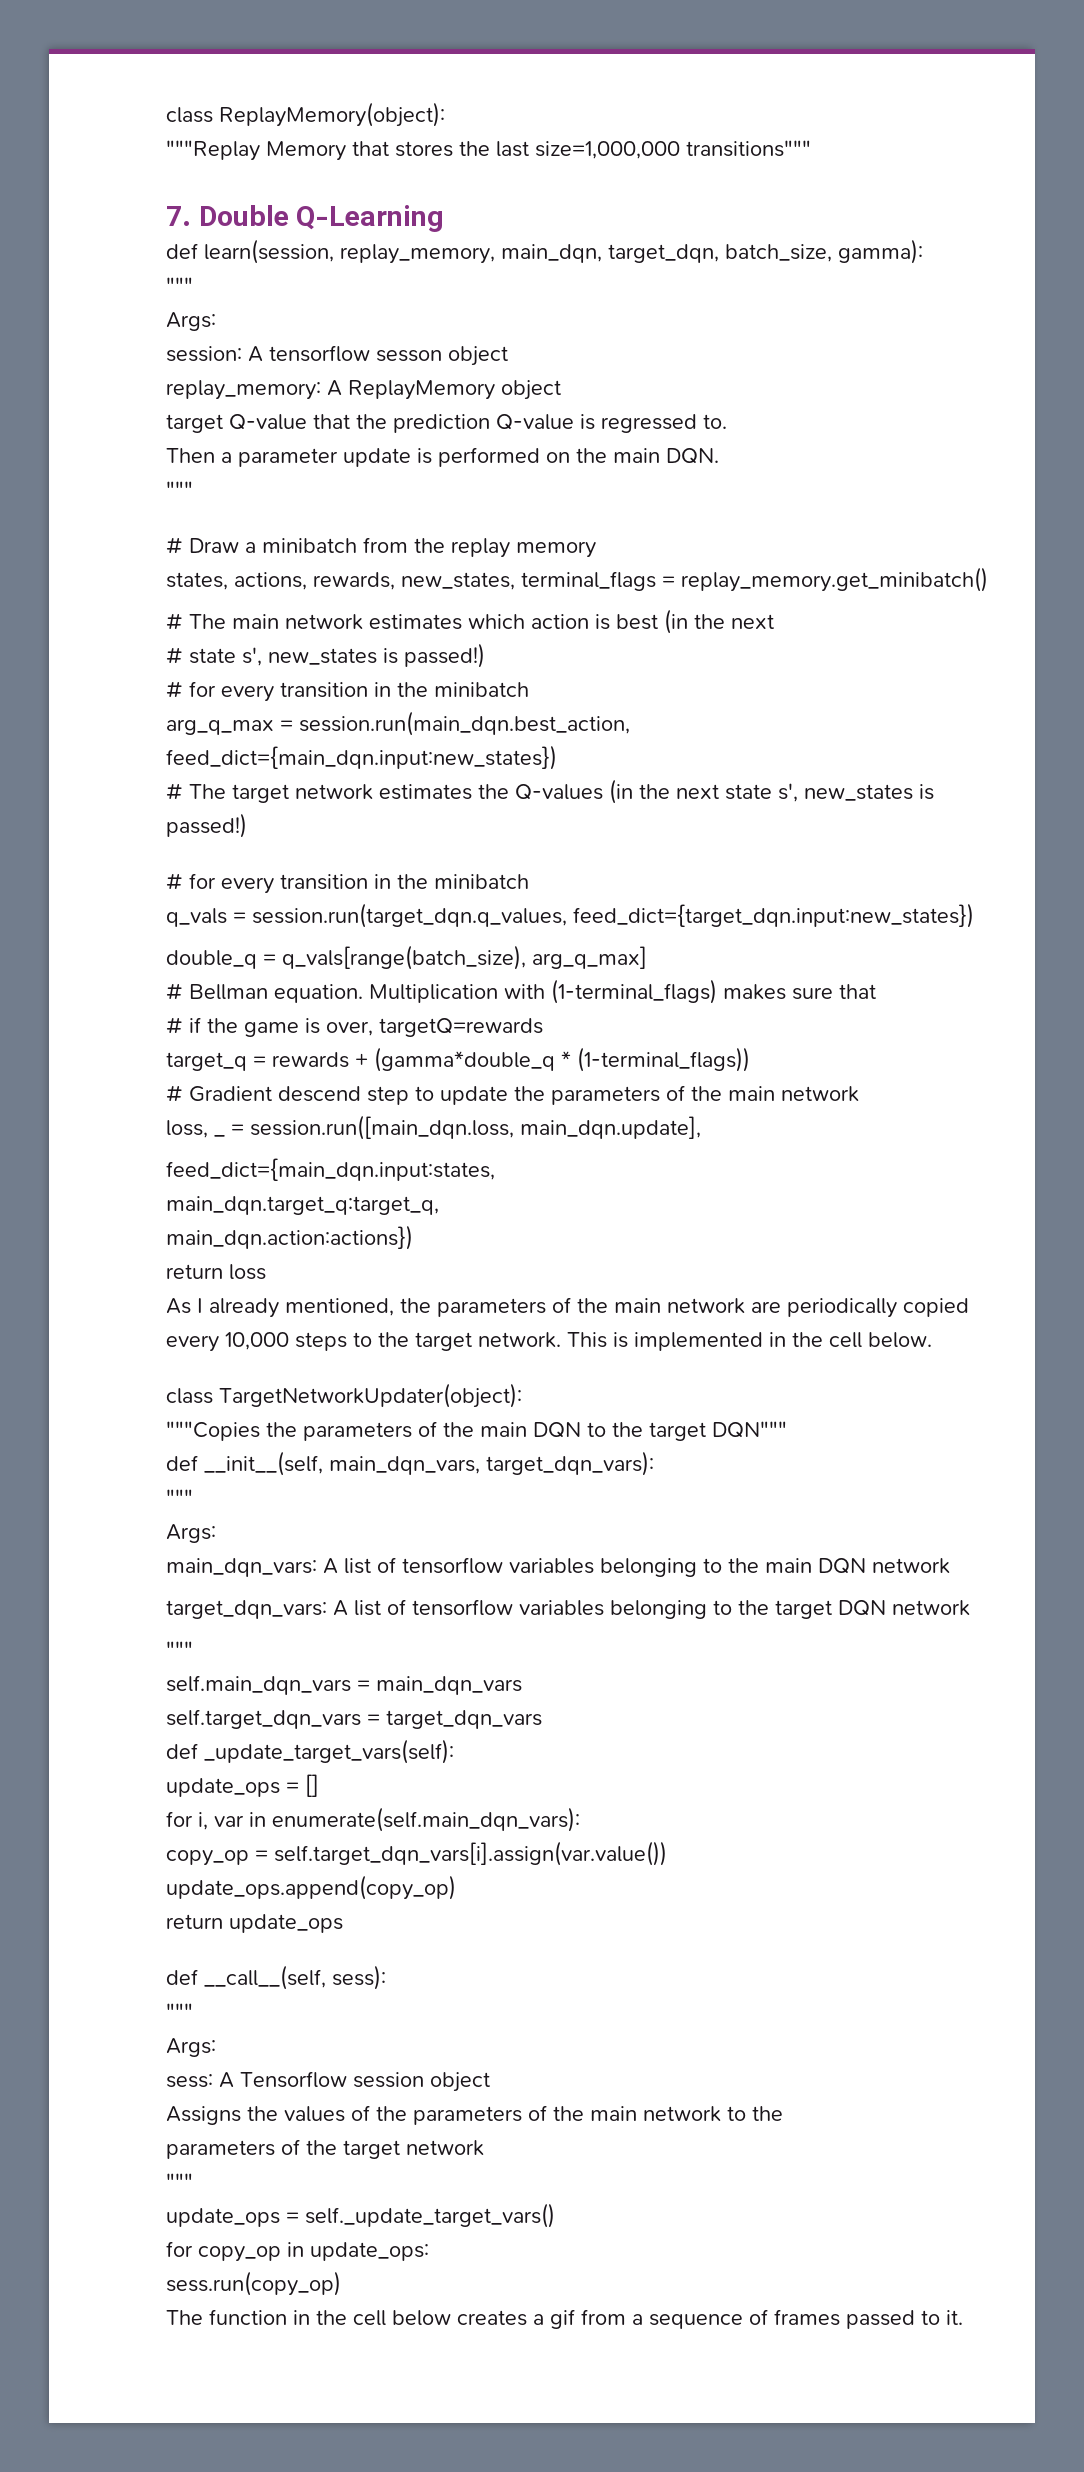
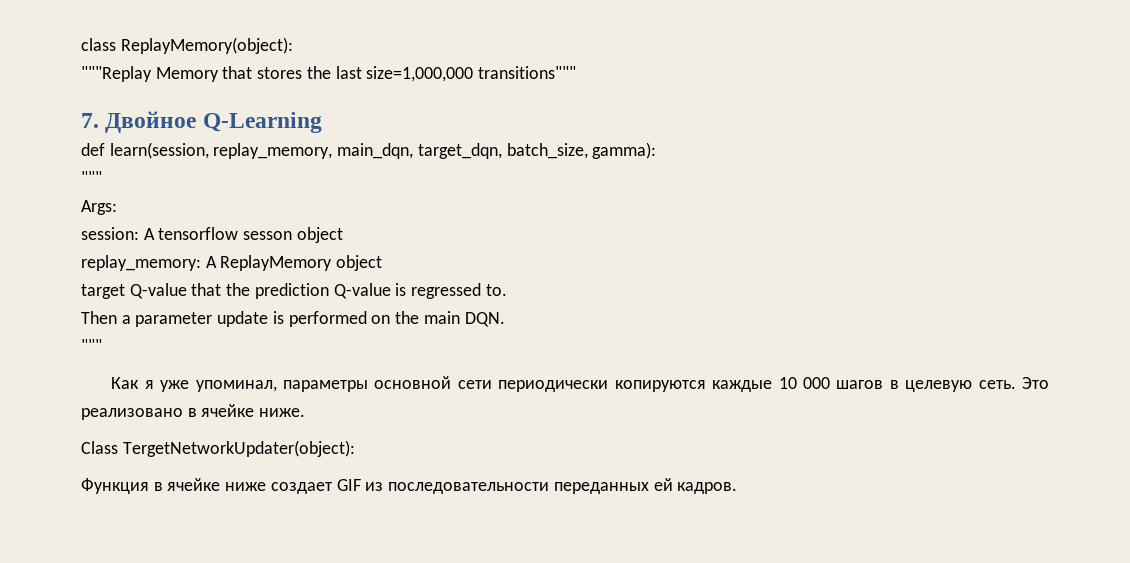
[198,205,289,226] Double -> [105,111,197,133] Двойное
[166,537,596,558] [166,567,988,592] [166,609,774,634] [166,643,485,668] [166,681,529,702] [166,711,630,736] [166,745,557,770] [166,779,934,804] [166,813,247,838] [166,873,529,894] [166,903,974,928] [166,945,647,970] [166,979,876,1004] [166,1017,543,1037] [166,1047,750,1072] [166,1085,859,1105] [166,1120,225,1138] [231,1115,701,1140] [166,1158,495,1181] [166,1196,439,1215] [166,1225,413,1250] [166,1264,266,1280] [166,1297,969,1318] [166,1332,932,1352] [166,1383,522,1408] [166,1421,787,1441] [166,1451,654,1476] [166,1489,193,1505] [166,1524,216,1543] [166,1557,950,1577] [166,1599,970,1619] [166,1641,193,1657] [166,1675,522,1695] [166,1709,542,1729] [166,1739,454,1764] [166,1774,319,1797] [166,1807,580,1832] [166,1841,667,1866] [166,1875,456,1900] [166,1914,343,1933] [166,1965,386,1990] [166,2003,193,2019] [166,2038,216,2057] [166,2071,490,2092] [166,2105,783,2125] [166,2139,484,2159] [166,2173,193,2189] [166,2203,555,2228] [166,2241,429,2262] [166,2271,341,2296] [166,2309,963,2329] # Draw a minibatch from the replay memory // states, actions, rewards, new_states, terminal_flags = replay_memory.get_minibatch() // # The main network estimates which action is best (in the next // # state s', new_states is passed!) // # for every transition in the minibatch // arg_q_max = session.run(main_dqn.best_action, feed_dict={main_dqn.input:new_states}) // # The target network estimates the Q-values (in the next state s', new_states is passed!) // # for every transition in the minibatch // q_vals = session.run(target_dqn.q_values, feed_dict={target_dqn.input:new_states}) // double_q = q_vals[range(batch_size), arg_q_max] // # Bellman equation. Multiplication with (1-terminal_flags) makes sure that // # if the game is over, targetQ=rewards // target_q = rewards + (gamma*double_q * (1-terminal_flags)) // # Gradient descend step to update the parameters of the main network // loss, _ = session.run([main_dqn.loss, main_dqn.update], // feed_dict={main_dqn.input:states, // main_dqn.target_q:target_q, // main_dqn.action:actions}) // return loss // As I already mentioned, the parameters of the main network are periodically copied every 10,000 steps to the target network. This is implemented in the cell below. // class TargetNetworkUpdater(object): // """Copies the parameters of the main DQN to the target DQN""" // def __init__(self, main_dqn_vars, target_dqn_vars): // """ // Args: // main_dqn_vars: A list of tensorflow variables belonging to the main DQN network // target_dqn_vars: A list of tensorflow variables belonging to the target DQN network // """ // self.main_dqn_vars = main_dqn_vars // self.target_dqn_vars = target_dqn_vars // def _update_target_vars(self): // update_ops = [] // for i, var in enumerate(self.main_dqn_vars): // copy_op = self.target_dqn_vars[i].assign(var.value()) // update_ops.append(copy_op) // return update_ops // def __call__(self, sess): // """ // Args: // sess: A Tensorflow session object // Assigns the values of the parameters of the main network to the // parameters of the target network // """ // update_ops = self._update_target_vars() // for copy_op in update_ops: // sess.run(copy_op) // The function in the cell below creates a gif from a sequence of frames passed to it. -> [111,376,1050,392] [81,404,306,420] [81,440,355,457] [81,478,738,494] Как я уже упоминал, параметры основной сети периодически копируются каждые 10 000 шагов в целевую сеть. Это реализовано в ячейке ниже. // Class TergetNetworkUpdater(object): // Функция в ячейке ниже создает GIF из последовательности переданных ей кадров.

